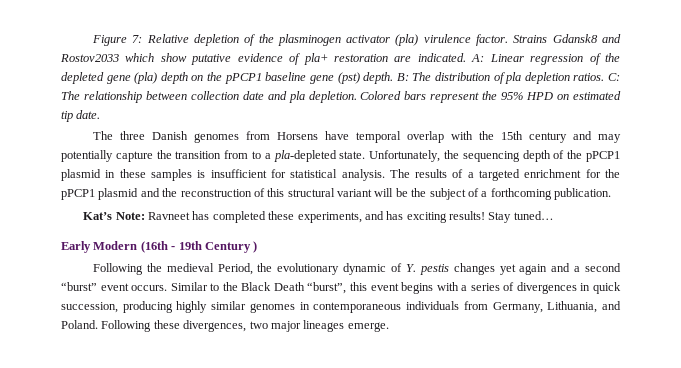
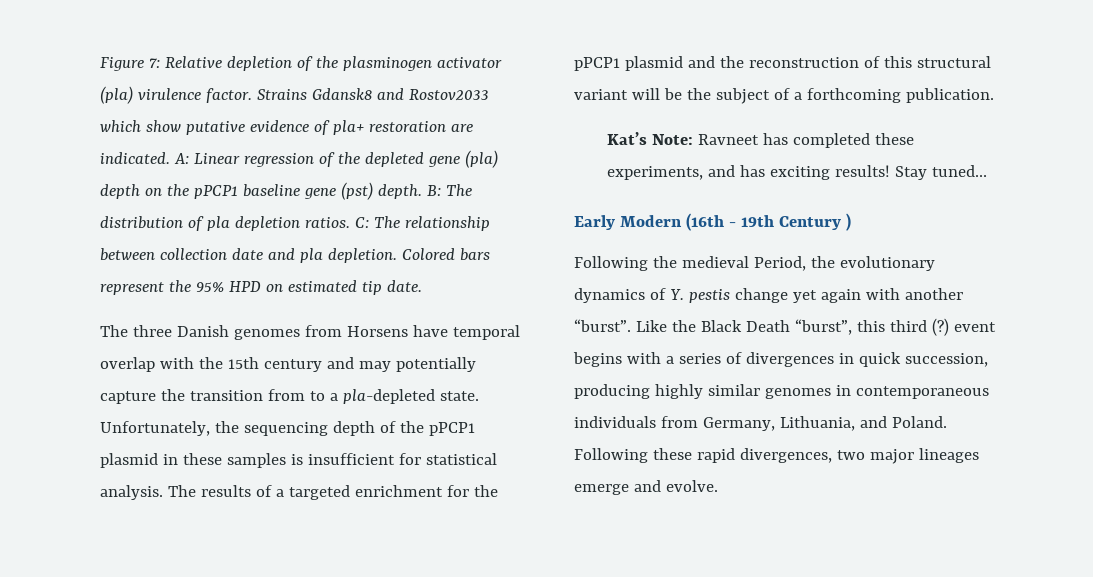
[343,263,387,275] dynamic -> [574,288,645,303] dynamics
[453,263,495,275] changes -> [734,288,788,303] change
[551,263,622,272] [61,282,220,291] and a second “burst” event occurs. Similar to -> [865,288,963,300] [574,319,667,332] with another “burst”. Like
(367, 286) none -> [889,318,949,336] third (?)
(180, 324) none -> [696,448,735,463] rapid
[347,322,389,332] emerge. -> [574,480,718,495] emerge and evolve.

